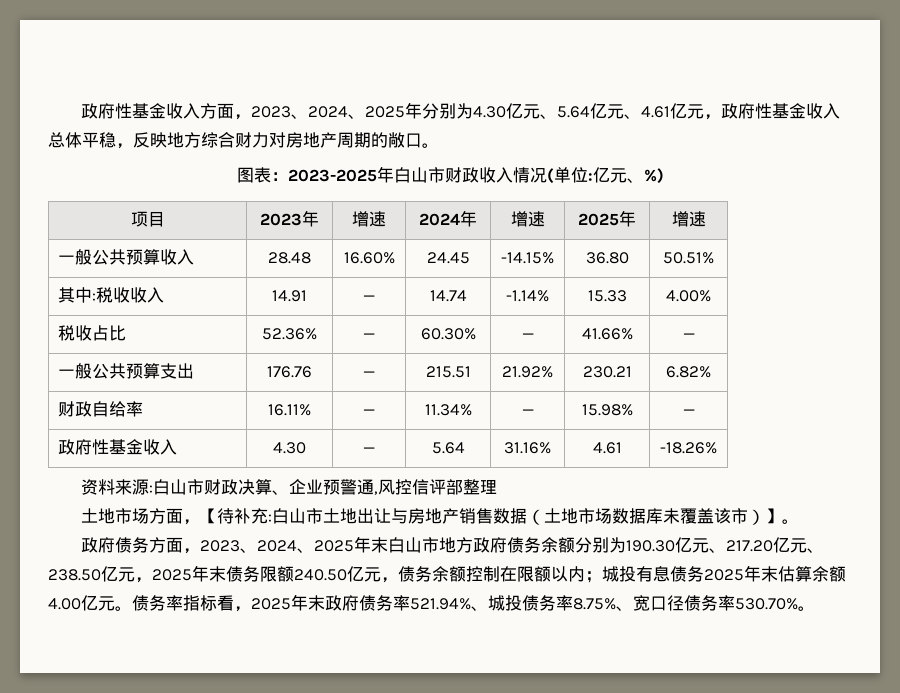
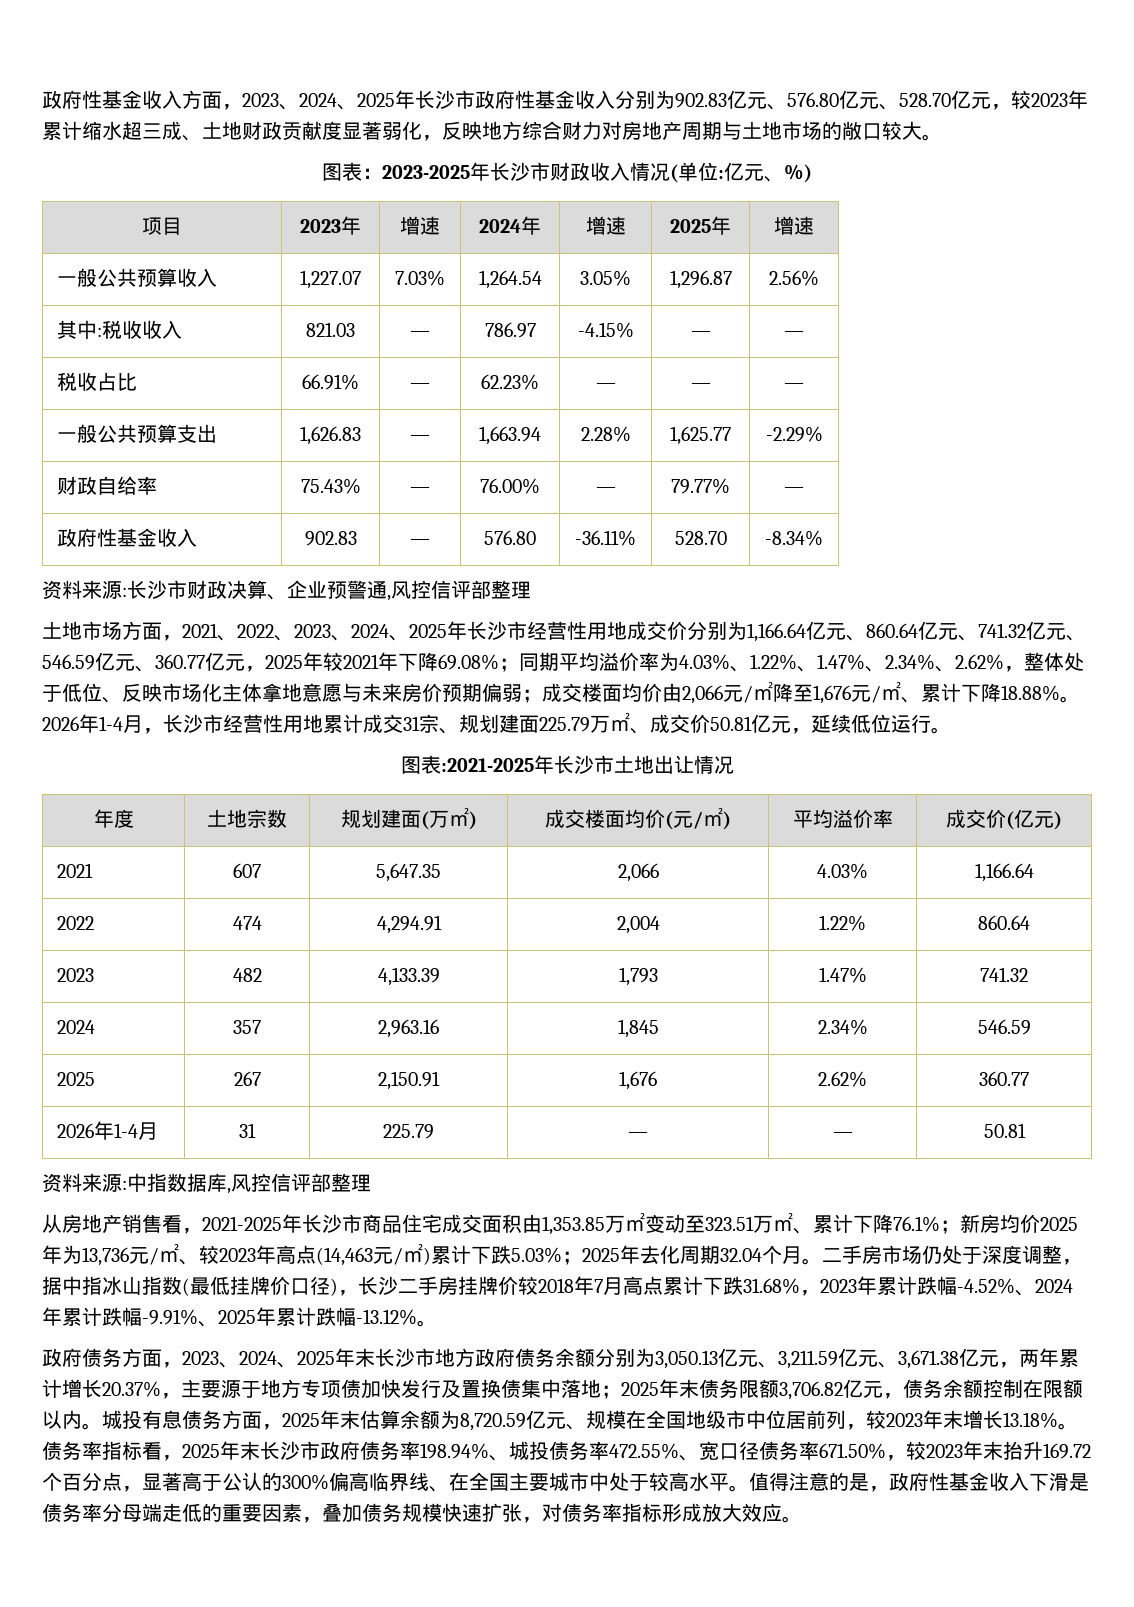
[422,103,841,120] [48,132,116,148] 分别为4.30亿元、5.64亿元、4.61亿元，政府性基金收入总体平稳 -> [415,90,1088,110] [42,121,422,141] 长沙市政府性基金收入分别为902.83亿元、576.80亿元、528.70亿元，较2023年累计缩水超三成、土地财政贡献度显著弱化
[371,132,422,148] 的敞口 -> [722,121,922,140] 与土地市场的敞口较大
[393,167,428,183] 白山 -> [490,162,530,181] 长沙
[268,252,311,264] [343,252,395,264] [426,252,470,264] [501,252,554,264] [585,252,629,264] [663,252,714,264] 28.48 | 16.60% | 24.45 | -14.15% | 36.80 | 50.51% -> [300,270,361,289] [395,270,445,286] [478,270,542,289] [580,270,631,286] [669,270,732,289] [769,270,819,286] 1,227.07 | 7.03% | 1,264.54 | 3.05% | 1,296.87 | 2.56%
[272,290,307,302] [363,295,375,301] [429,290,467,302] [506,290,549,302] [587,290,627,302] [666,290,711,302] 14.91 | — | 14.74 | -1.14% | 15.33 | 4.00% -> [306,322,355,337] [410,331,430,337] [484,322,536,338] [577,322,634,338] [690,331,711,337] [784,331,804,337] 821.03 | — | 786.97 | -4.15% | — | —
[262,328,317,340] [363,333,375,339] [420,328,476,340] [521,333,534,339] [581,328,633,340] 52.36% | — | 60.30% | — | 41.66% -> [302,374,359,390] [410,383,430,389] [481,374,539,390] [595,383,616,389] [690,383,711,389] 66.91% | — | 62.23% | — | —
[267,366,312,378] [363,371,375,377] [425,366,471,378] [502,366,553,378] [582,366,632,378] [666,366,711,378] 176.76 | — | 215.51 | 21.92% | 230.21 | 6.82% -> [300,426,361,445] [410,435,430,441] [479,426,541,445] [580,426,631,442] [670,426,731,445] [765,426,823,442] 1,626.83 | — | 1,663.94 | 2.28% | 1,625.77 | -2.29%
[268,404,311,416] [363,409,375,415] [424,404,472,416] [521,409,534,415] [581,404,633,416] 16.11% | — | 11.34% | — | 15.98% -> [300,478,361,494] [410,487,430,493] [480,478,540,494] [595,487,616,493] [671,478,730,494] 75.43% | — | 76.00% | — | 79.77%
[273,442,306,454] [363,447,375,453] [431,442,465,454] [504,442,551,454] [592,442,622,454] [660,442,717,454] [81,479,188,495] 4.30 | — | 5.64 | 31.16% | 4.61 | -18.26% // 资料来源:白山 -> [304,531,357,546] [410,539,430,545] [484,530,536,545] [575,530,636,546] [674,531,727,545] [765,530,823,546] [42,580,167,600] 902.83 | — | 576.80 | -36.11% | 528.70 | -8.34% // 资料来源:长沙
[200,508,783,525] 【待补充:白山市土地出让与房地产销售数据（土地市场数据库未覆盖该市）】 -> [182,621,1086,642] [42,652,1084,672] [42,681,1080,704] [42,712,951,734] [400,755,734,774] [93,809,134,828] [207,809,287,828] [340,807,477,830] [545,807,731,830] [792,809,893,828] [946,809,1062,830] [56,863,93,878] [233,863,261,878] [376,863,441,882] [617,863,659,882] [817,863,868,879] [974,863,1034,882] [56,916,94,930] [232,916,262,930] [376,915,442,934] [616,916,660,934] [819,915,866,931] [978,915,1030,930] [56,968,94,982] [232,968,262,982] [377,967,440,986] [618,967,658,986] [818,967,867,983] [980,967,1028,982] [56,1020,95,1034] [233,1020,261,1034] [378,1019,439,1038] [617,1019,659,1038] [817,1019,868,1035] [977,1019,1031,1035] [56,1072,95,1086] [233,1071,261,1086] [378,1071,440,1090] [619,1071,657,1090] [818,1071,867,1087] [979,1071,1029,1086] [56,1121,158,1140] [239,1123,256,1138] [383,1124,434,1139] [628,1132,648,1138] [832,1132,853,1138] [983,1123,1026,1138] [42,1173,371,1194] [42,1212,1078,1235] [42,1243,1082,1266] [42,1276,1073,1296] [42,1307,417,1327] 2021、2022、2023、2024、2025年长沙市经营性用地成交价分别为1,166.64亿元、860.64亿元、741.32亿元、546.59亿元、360.77亿元，2025年较2021年下降69.08%；同期平均溢价率为4.03%、1.22%、1.47%、2.34%、2.62%，整体处于低位、反映市场化主体拿地意愿与未来房价预期偏弱；成交楼面均价由2,066元/㎡降至1,676元/㎡、累计下降18.88%。2026年1-4月，长沙市经营性用地累计成交31宗、规划建面225.79万㎡、成交价50.81亿元，延续低位运行。 // 图表:2021-2025年长沙市土地出让情况 // 年度 | 土地宗数 | 规划建面(万㎡) | 成交楼面均价(元/㎡) | 平均溢价率 | 成交价(亿元) // 2021 | 607 | 5,647.35 | 2,066 | 4.03% | 1,166.64 // 2022 | 474 | 4,294.91 | 2,004 | 1.22% | 860.64 // 2023 | 482 | 4,133.39 | 1,793 | 1.47% | 741.32 // 2024 | 357 | 2,963.16 | 1,845 | 2.34% | 546.59 // 2025 | 267 | 2,150.91 | 1,676 | 2.62% | 360.77 // 2026年1-4月 | 31 | 225.79 | — | — | 50.81 // 资料来源:中指数据库,风控信评部整理 // 从房地产销售看，2021-2025年长沙市商品住宅成交面积由1,353.85万㎡变动至323.51万㎡、累计下降76.1%；新房均价2025年为13,736元/㎡、较2023年高点(14,463元/㎡)累计下跌5.03%；2025年去化周期32.04个月。二手房市场仍处于深度调整，据中指冰山指数(最低挂牌价口径)，长沙二手房挂牌价较2018年7月高点累计下跌31.68%，2023年累计跌幅-4.52%、2024年累计跌幅-9.91%、2025年累计跌幅-13.12%
[388,537,423,553] 白山 -> [375,1348,415,1367] 长沙
[626,537,825,553] [48,566,152,583] 190.30亿元、217.20亿元、238.50亿元， -> [655,1348,1079,1369] [42,1379,621,1399] 3,050.13亿元、3,211.59亿元、3,671.38亿元，两年累计增长20.37%，主要源于地方专项债加快发行及置换债集中落地；
[294,569,347,581] 240.50 -> [779,1381,843,1400] 3,706.82
[585,571,602,583] ； -> [82,1423,102,1430] 。
(704, 574) none -> [222,1410,282,1430] 方面，
[48,595,115,611] 4.00亿元 -> [440,1410,1058,1431] 为8,720.59亿元、规模在全国地级市中位居前列，较2023年末增长13.18%
(325, 603) none -> [260,1441,320,1460] 长沙市
[410,598,471,610] 521.94% -> [420,1443,489,1459] 198.94%
[573,598,616,610] 8.75% -> [609,1443,679,1459] 472.55%
[735,598,798,610] 530.70% -> [819,1441,1091,1461] [42,1472,1089,1492] [42,1503,782,1523] 671.50%，较2023年末抬升169.72个百分点，显著高于公认的300%偏高临界线、在全国主要城市中处于较高水平。值得注意的是，政府性基金收入下滑是债务率分母端走低的重要因素，叠加债务规模快速扩张，对债务率指标形成放大效应

